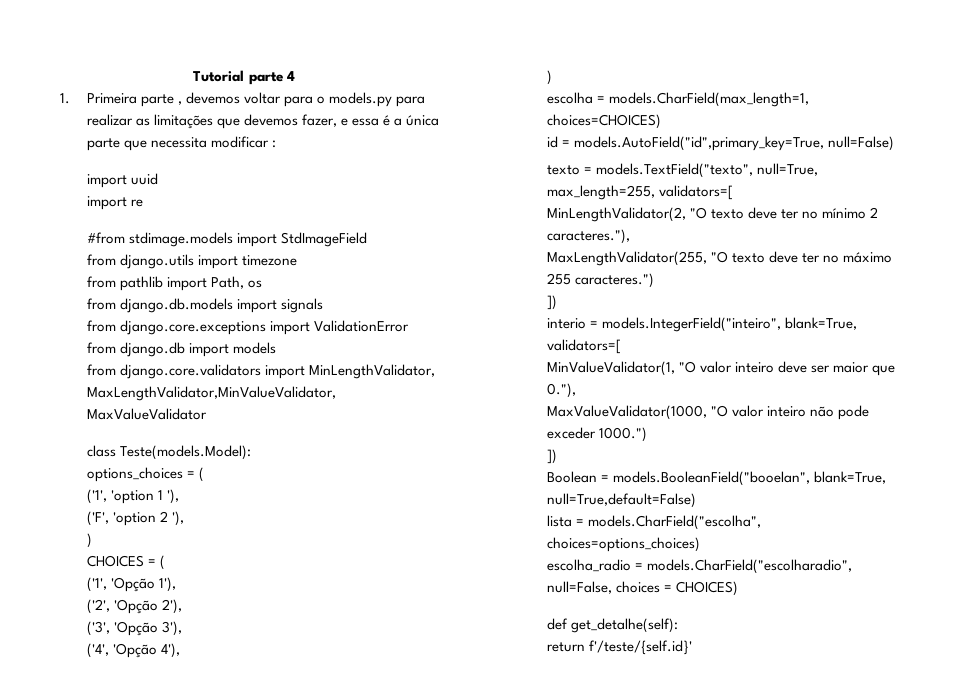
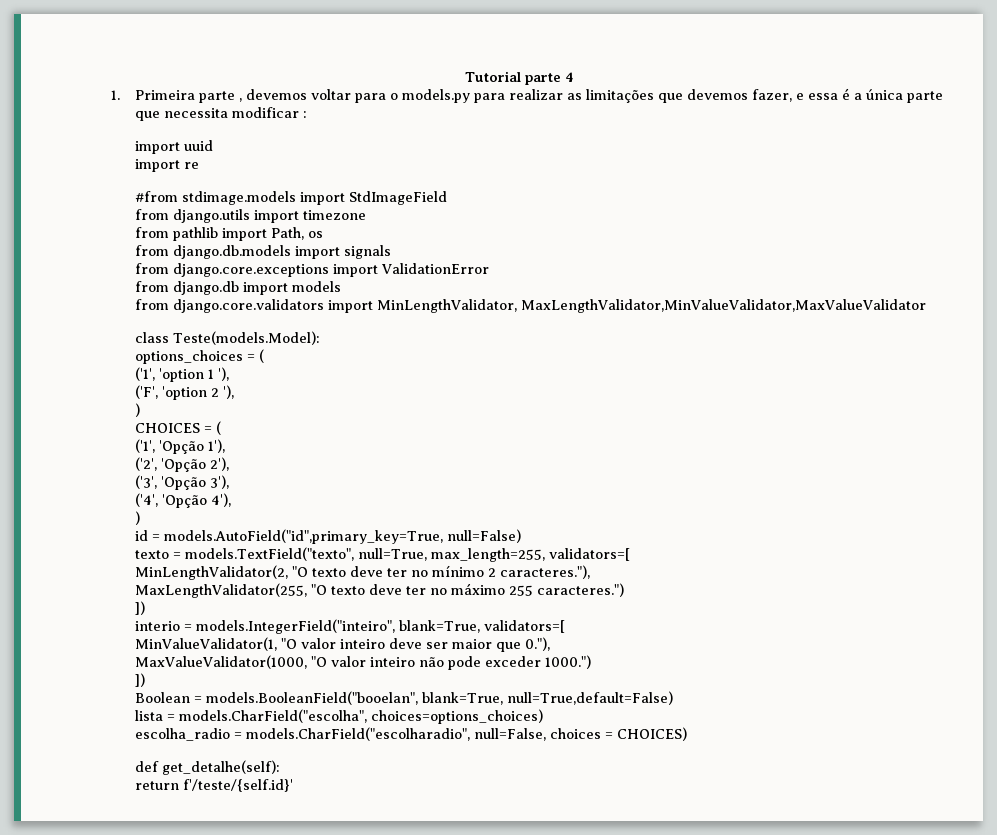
[546,92,809,107] [546,114,661,129] // escolha = models.CharField(max_length=1, choices=CHOICES) -> (140, 518) none

